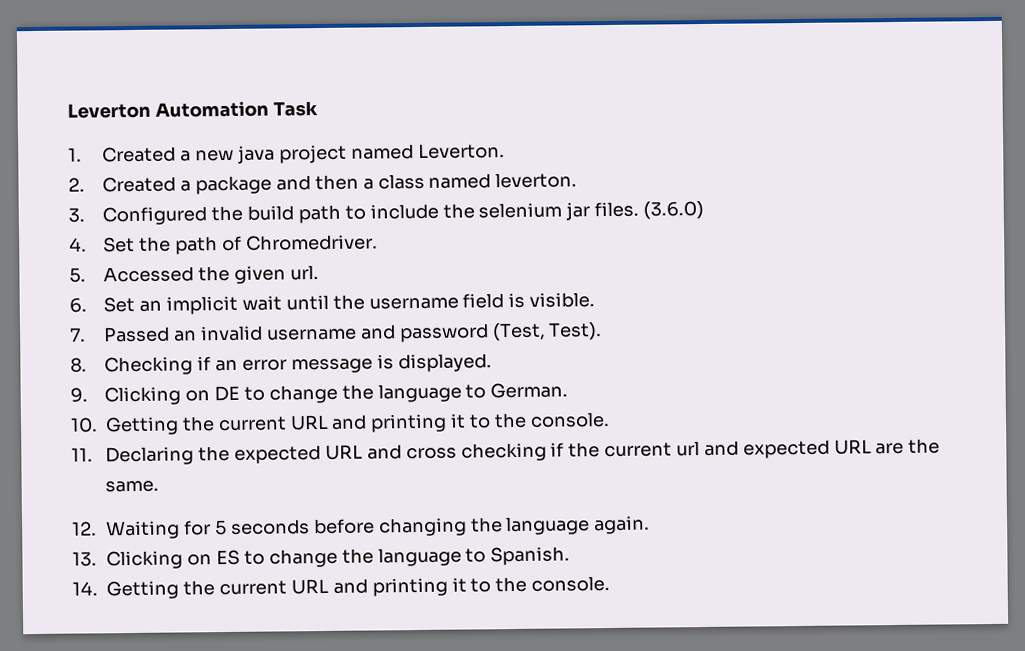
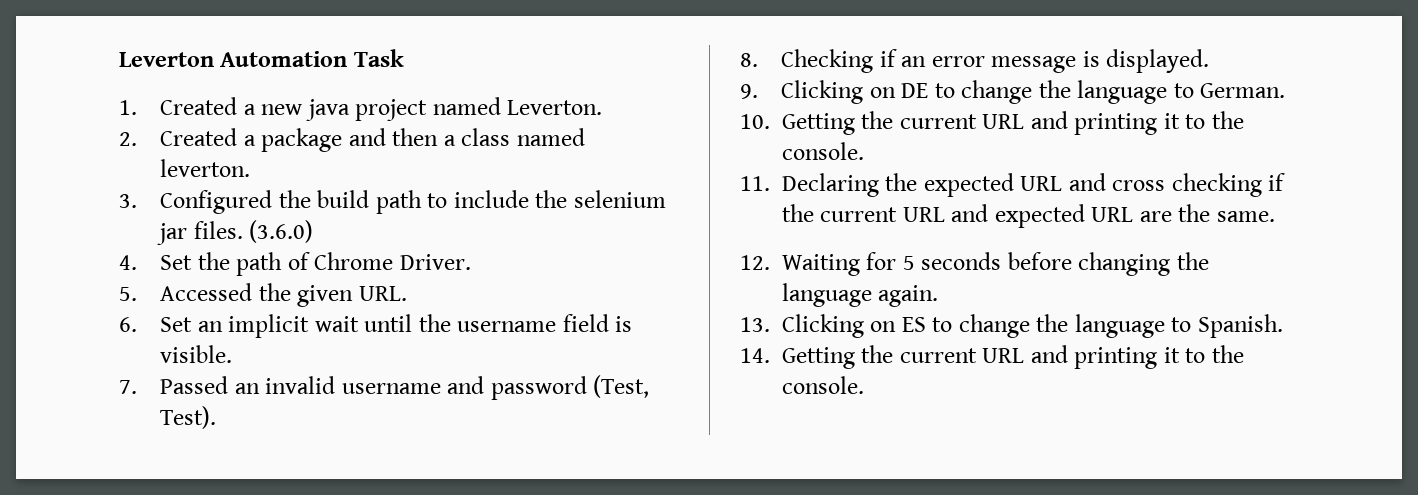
[245,234,378,251] Chromedriver. -> [314,252,471,270] Chrome Driver.
[290,265,320,281] url. -> [358,286,407,301] URL.
[676,441,701,457] url -> [902,207,945,222] URL

